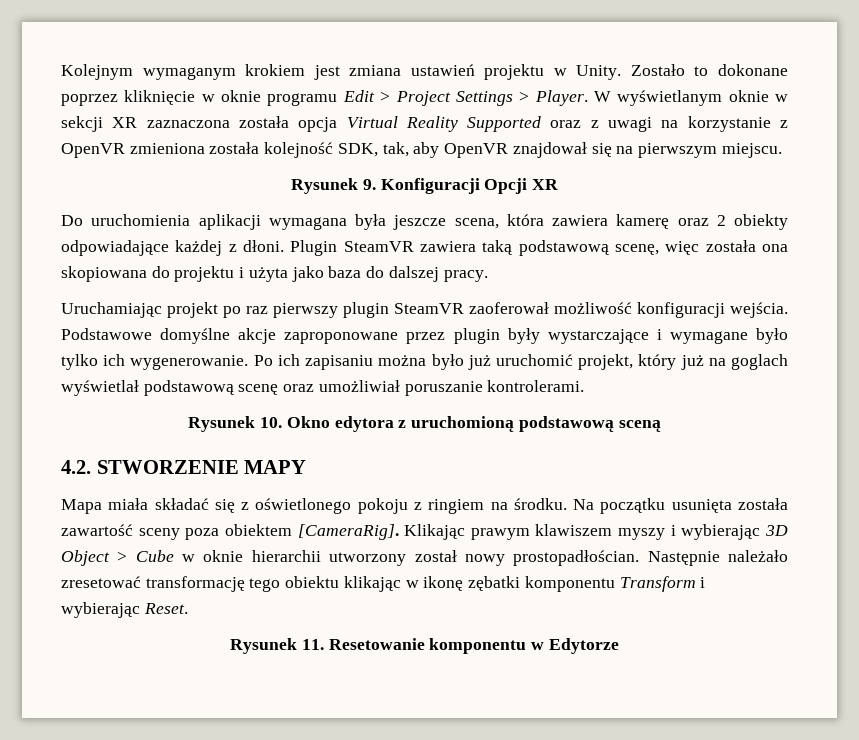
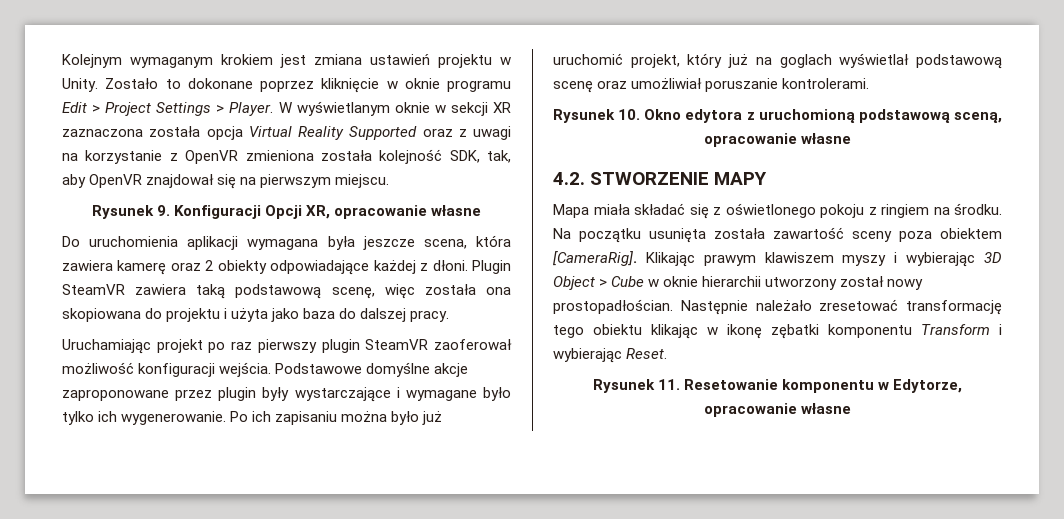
[531,179,558,190] XR -> [306,205,482,219] XR, opracowanie własne
[618,420,661,432] sceną -> [953,112,1002,123] [703,133,852,147] sceną, opracowanie własne
[548,638,619,654] Edytorze -> [893,379,963,393] [703,403,852,417] Edytorze, opracowanie własne

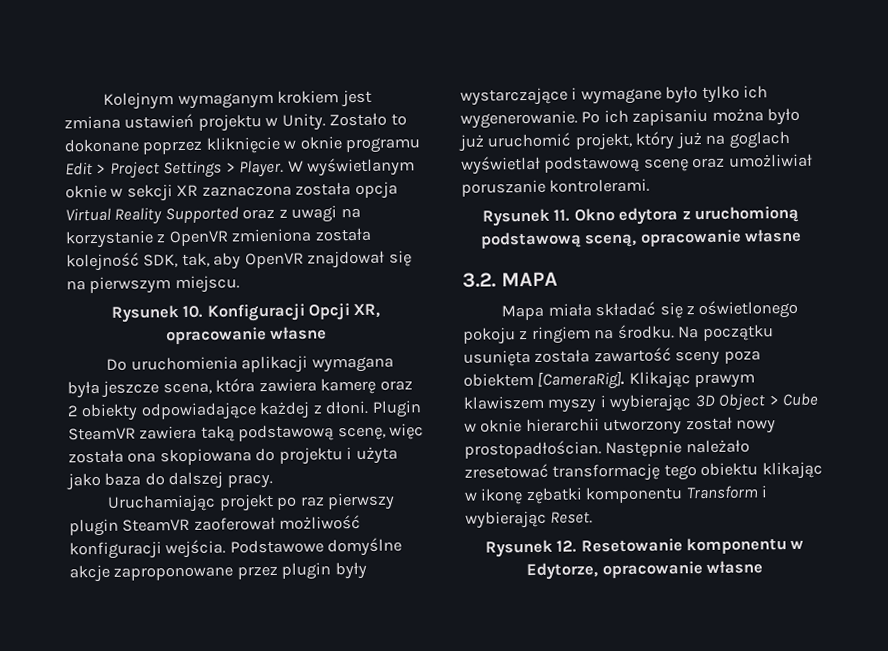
[156,205,170,216] 9. -> [182,305,204,319] 10.
[618,109,641,120] 10. -> [553,209,571,222] 11.
[553,172,768,185] 4.2. STWORZENIE MAPY -> [462,271,558,288] 3.2. MAPA
[657,379,680,390] 11. -> [556,540,578,553] 12.

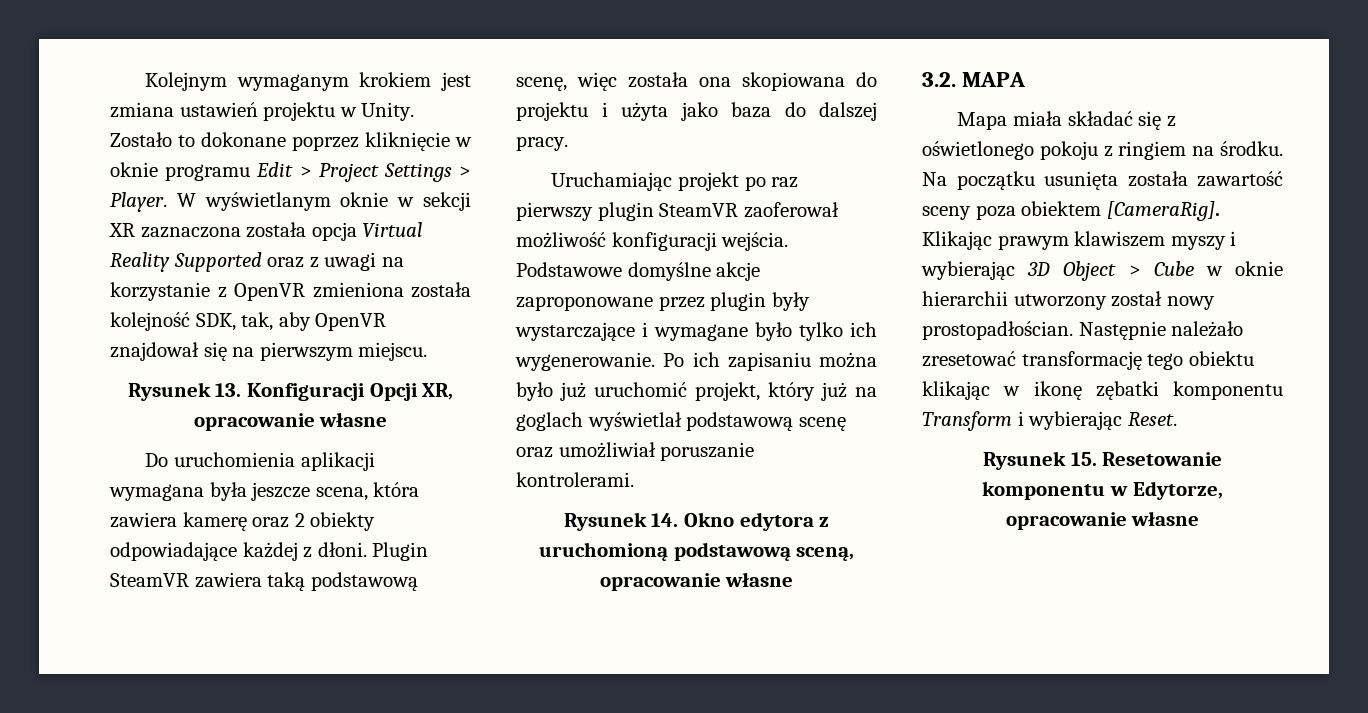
[182,305,204,319] 10. -> [215,383,242,397] 13.
[553,209,571,222] 11. -> [651,513,679,527] 14.
[556,540,578,553] 12. -> [1070,452,1097,466] 15.

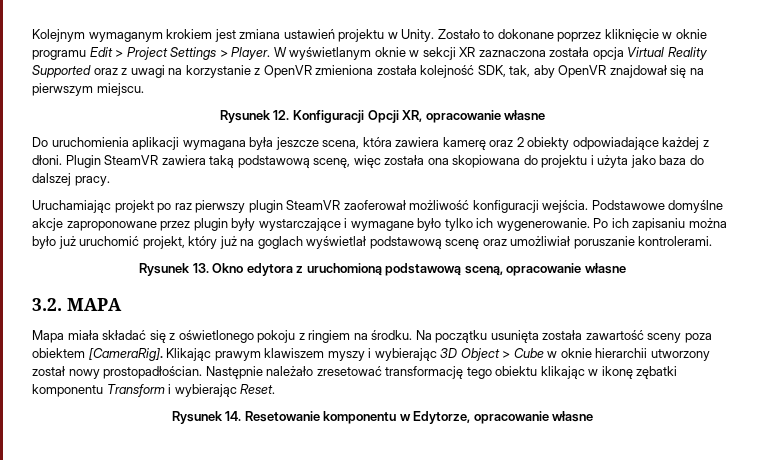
[215,383,242,397] 13. -> [273,110,290,120] 12.
[651,513,679,527] 14. -> [192,263,209,273] 13.
[1070,452,1097,466] 15. -> [225,411,242,421] 14.

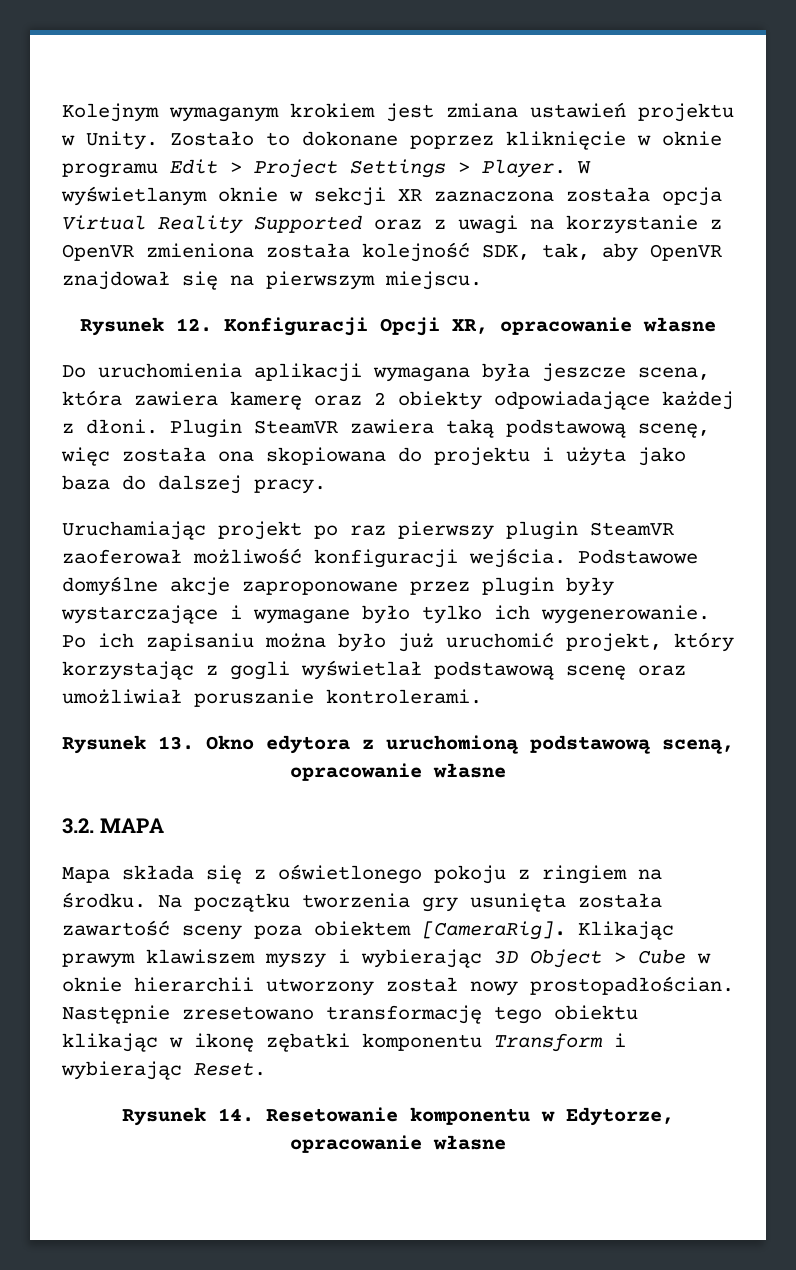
[219,236,303,249] już na goglach -> [62,661,290,680] korzystając z gogli
[67,330,147,340] miała składać -> [122,865,194,880] składa
(488, 336) none -> [302,893,458,912] tworzenia gry
[266,366,382,376] należało zresetować -> [182,1006,314,1020] zresetowano

